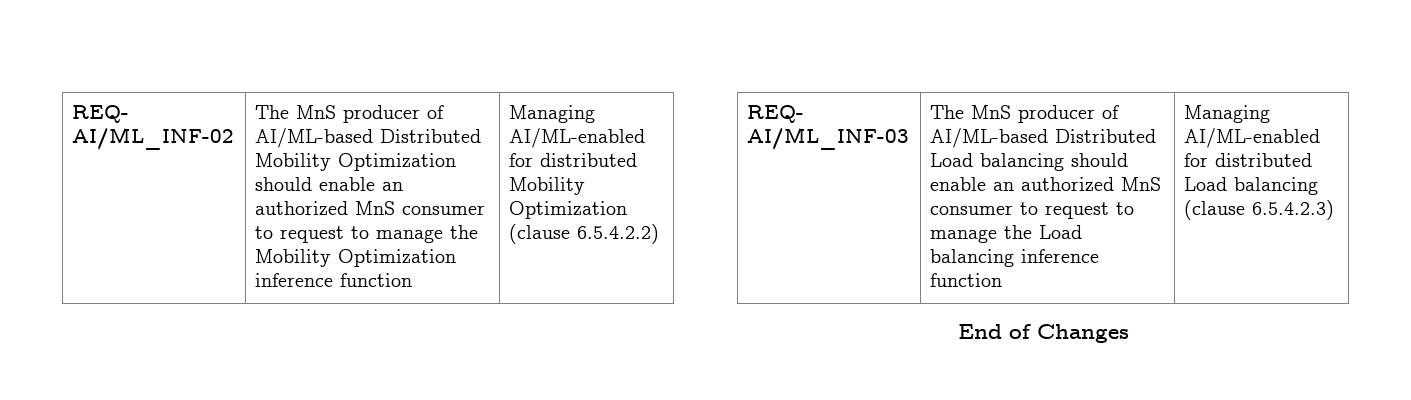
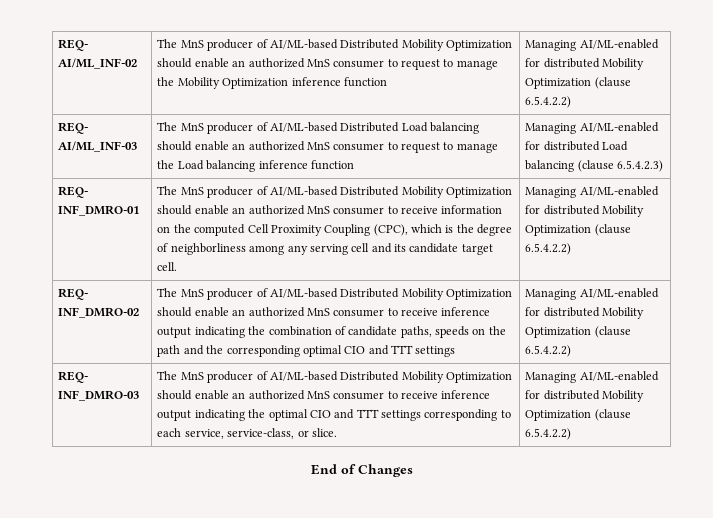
(1335, 210) none -> [58,186,89,198] [58,205,140,216] [157,186,513,198] [157,205,503,215] [157,224,513,236] [157,243,493,255] [157,262,178,271] [525,186,659,198] [525,205,645,217] [525,224,631,236] [525,243,572,255] [58,288,89,300] [58,307,140,318] [157,288,513,300] [157,307,491,317] [157,326,506,338] [157,345,456,357] [525,288,659,300] [525,307,645,319] [525,326,631,338] [525,345,572,357] [58,371,89,383] [58,390,140,401] [157,371,513,383] [157,390,491,400] [157,409,511,421] [157,428,337,439] [525,371,659,383] [525,390,645,402] [525,409,631,421] [525,428,572,440] // REQ- INF_DMRO-01 | The MnS producer of AI/ML-based Distributed Mobility Optimization should enable an authorized MnS consumer to receive information on the computed Cell Proximity Coupling (CPC), which is the degree of neighborliness among any serving cell and its candidate target cell. | Managing AI/ML-enabled for distributed Mobility Optimization (clause 6.5.4.2.2) // REQ- INF_DMRO-02 | The MnS producer of AI/ML-based Distributed Mobility Optimization should enable an authorized MnS consumer to receive inference output indicating the combination of candidate paths, speeds on the path and the corresponding optimal CIO and TTT settings | Managing AI/ML-enabled for distributed Mobility Optimization (clause 6.5.4.2.2) // REQ- INF_DMRO-03 | The MnS producer of AI/ML-based Distributed Mobility Optimization should enable an authorized MnS consumer to receive inference output indicating the optimal CIO and TTT settings corresponding to each service, service-class, or slice. | Managing AI/ML-enabled for distributed Mobility Optimization (clause 6.5.4.2.2)

